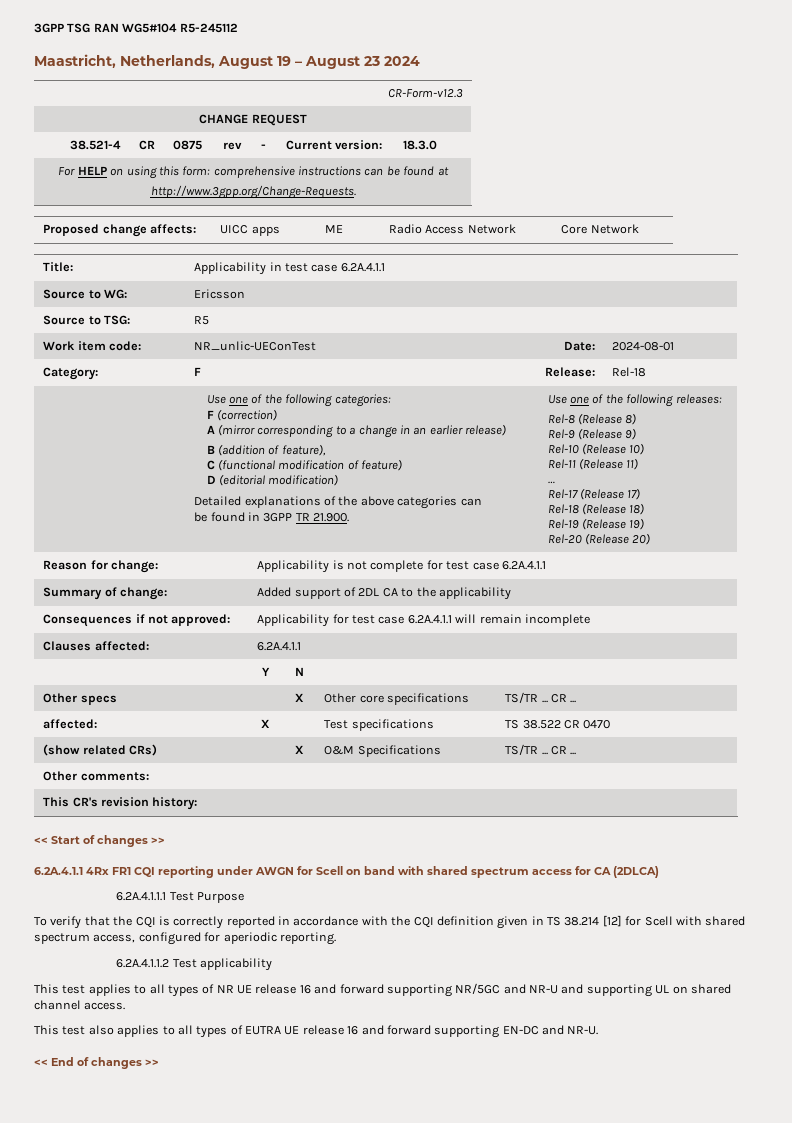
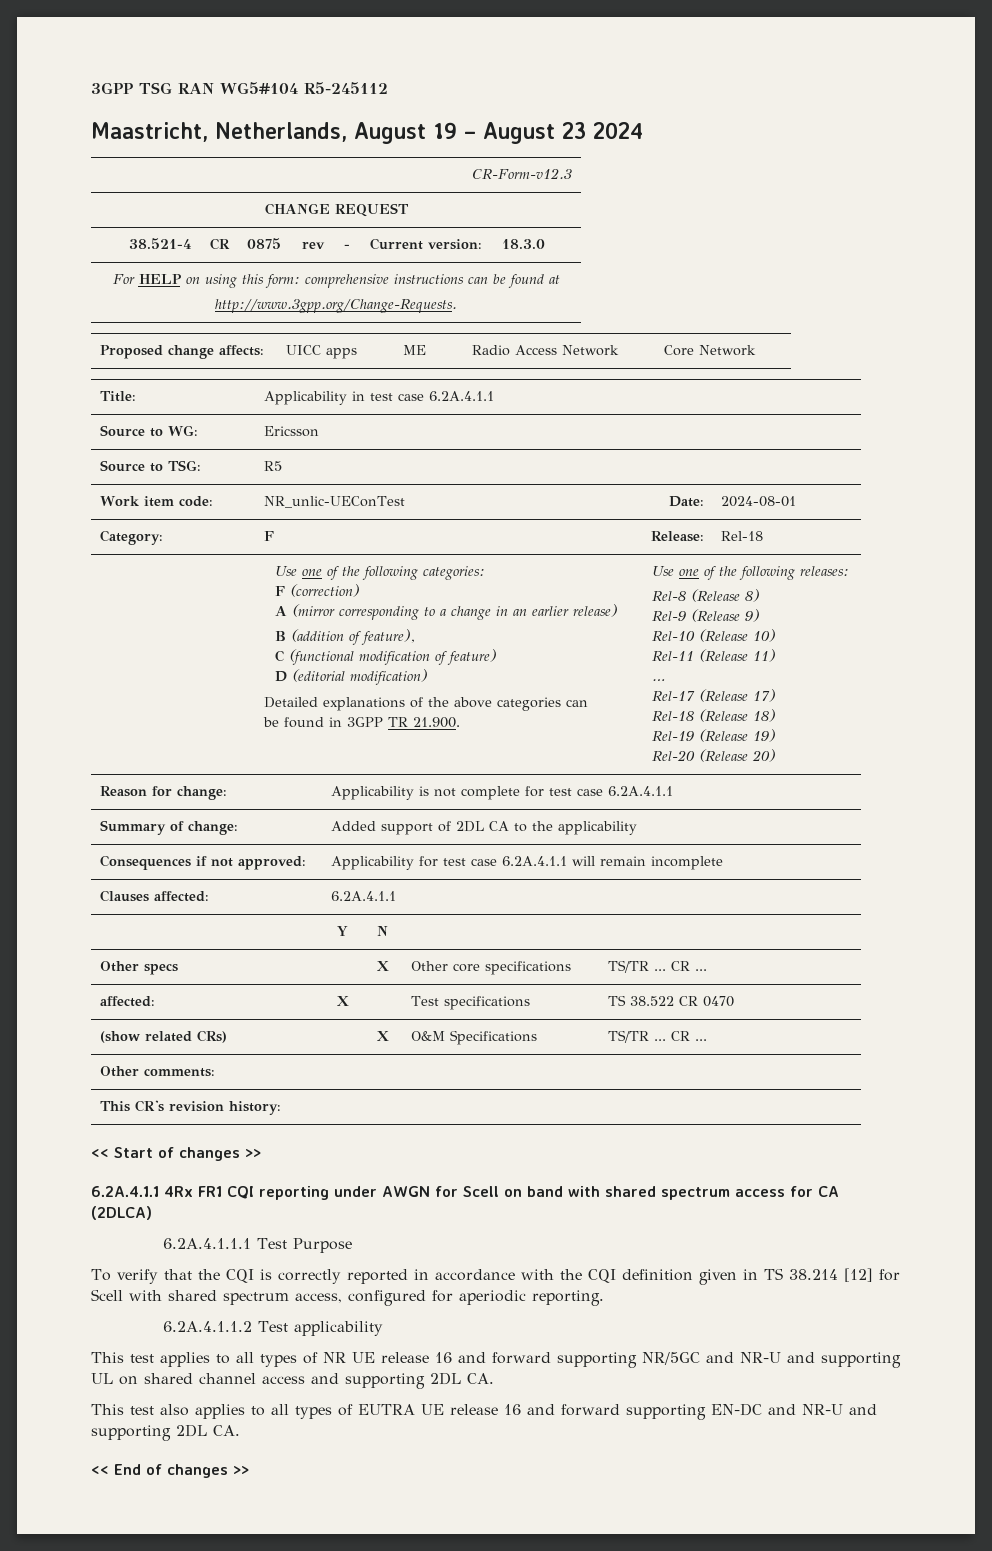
[84,1002,126,1010] access. -> [262,1372,494,1389] access and supporting 2DL CA.
[567,1026,599,1035] NR-U. -> [802,1404,877,1415] [91,1424,240,1441] NR-U and supporting 2DL CA.

